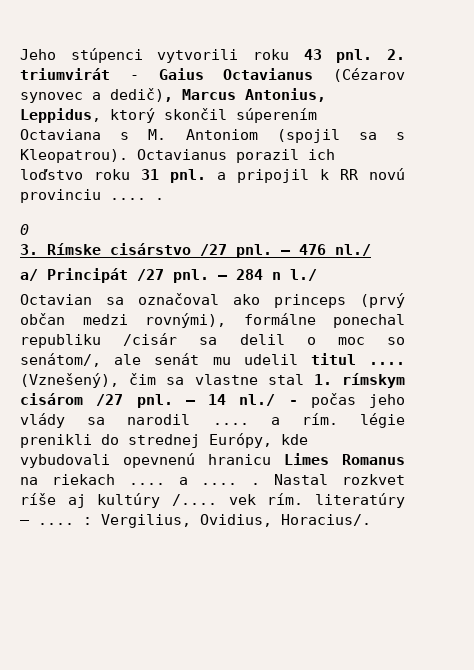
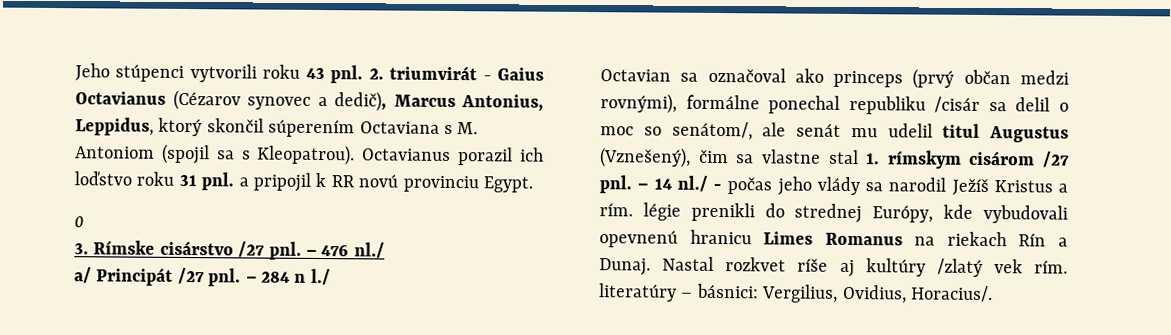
[110,198,164,200] .... . -> [482,176,533,193] Egypt.
[369,362,405,365] .... -> [989,126,1069,143] Augustus
[212,423,249,425] .... -> [951,178,1053,196] Ježíš Kristus
[128,477,261,485] .... a .... . -> [1018,233,1068,247] [599,258,651,276] Rín a Dunaj.
[171,494,217,506] /.... -> [936,258,983,277] /zlatý
[38,517,92,525] .... : -> [696,283,759,299] básnici:

